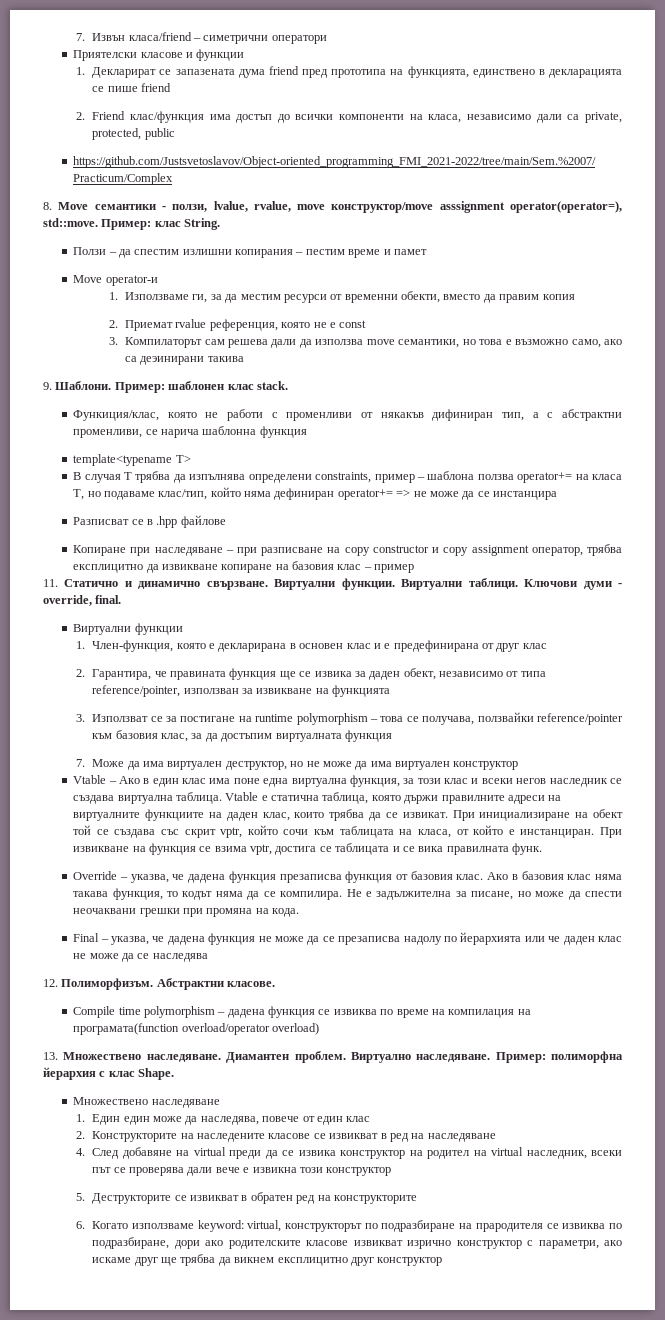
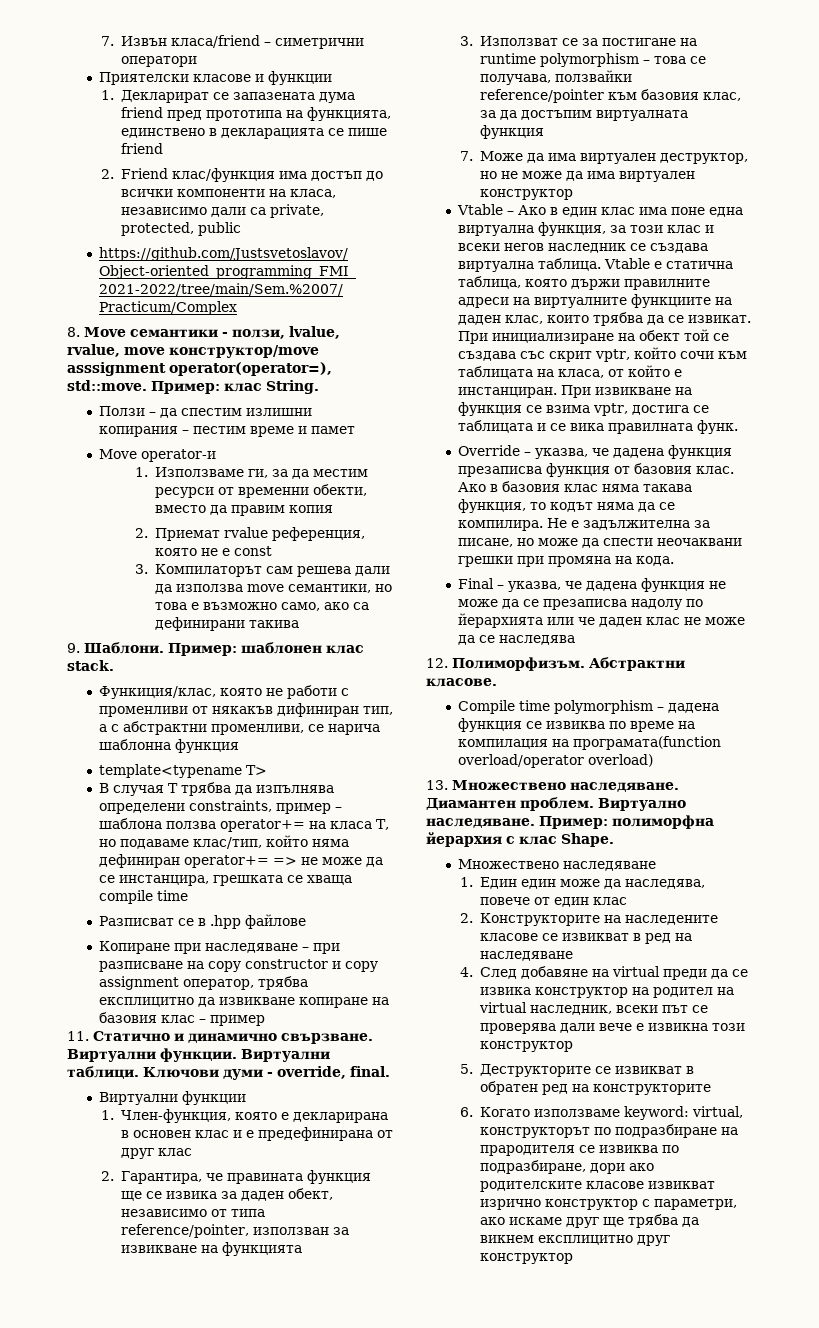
[140,356,205,365] деэинирани -> [155,617,246,631] дефинирани
[493,491,558,500] инстанцира -> [118,875,352,886] [98,890,188,904] инстанцира, грешката се хваща compile time

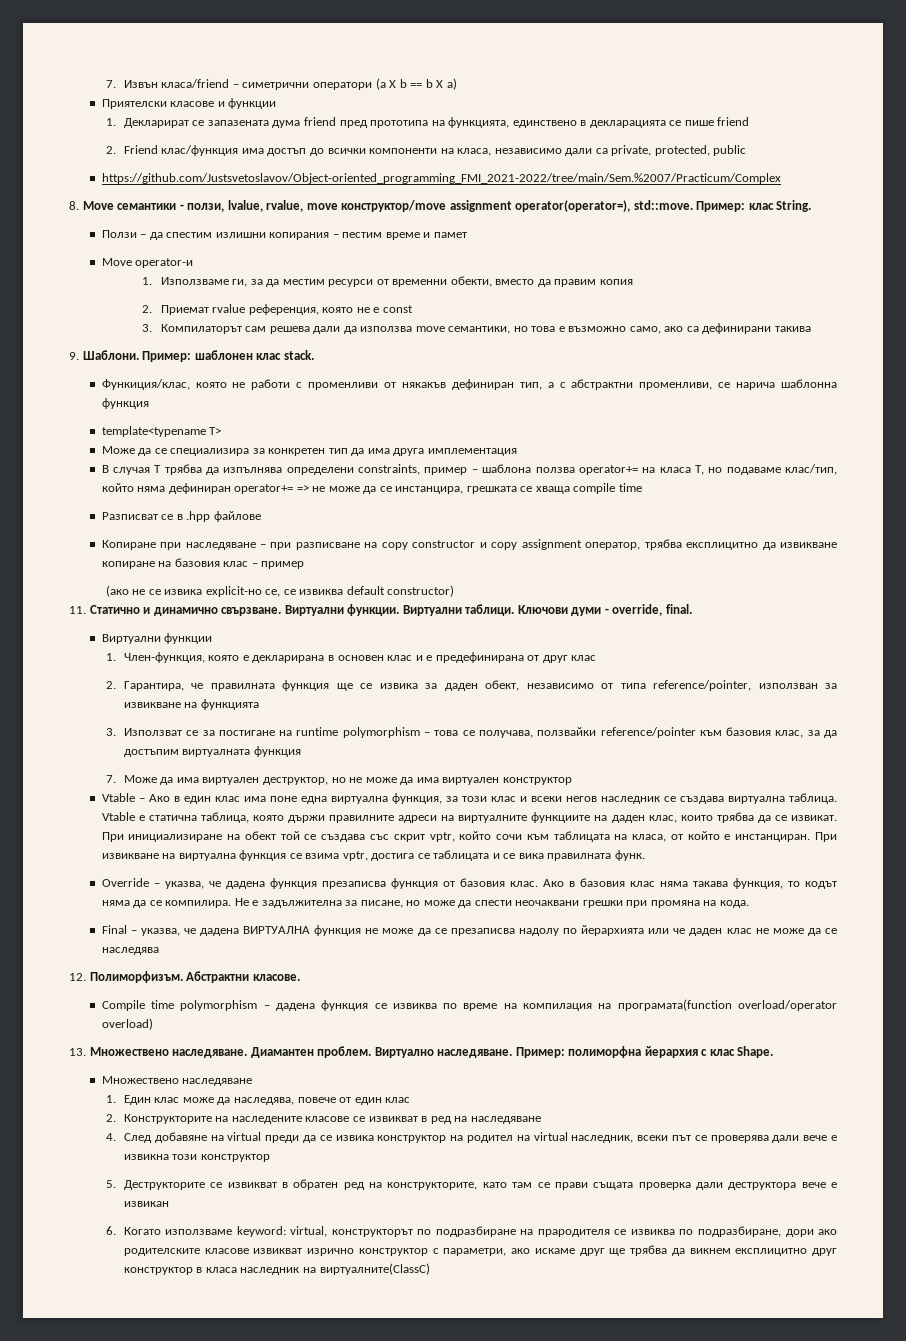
(197, 61) none -> [375,78,457,90] (a X b == b X a)
[67,362,166,376] asssignment -> [449,200,512,212] assignment
[276,703,359,717] дифиниран -> [451,379,514,390] дeфиниран
(267, 770) none -> [101,446,517,456] // Може да се специализира за конкретен тип да има друга имплементация
(265, 1020) none -> [105,585,455,597] // (ако не се извика explicit-но се, се извиква default constructor)
[226,1173,303,1184] правината -> [210,683,275,691] правилната
(692, 391) none -> [178,853,236,861] виртуална
(637, 586) none -> [243,926,311,934] ВИРТУАЛНА
[520,879,556,889] един -> [154,1097,180,1103] клас
[592,1084,711,1095] конструкторите -> [387,1182,838,1190] [123,1201,169,1207] конструкторите, като там се прави същата проверка дали деструктора вече е извикан
(573, 1258) none -> [196,1263,430,1275] в класа наследник на виртуалните(ClassC)

